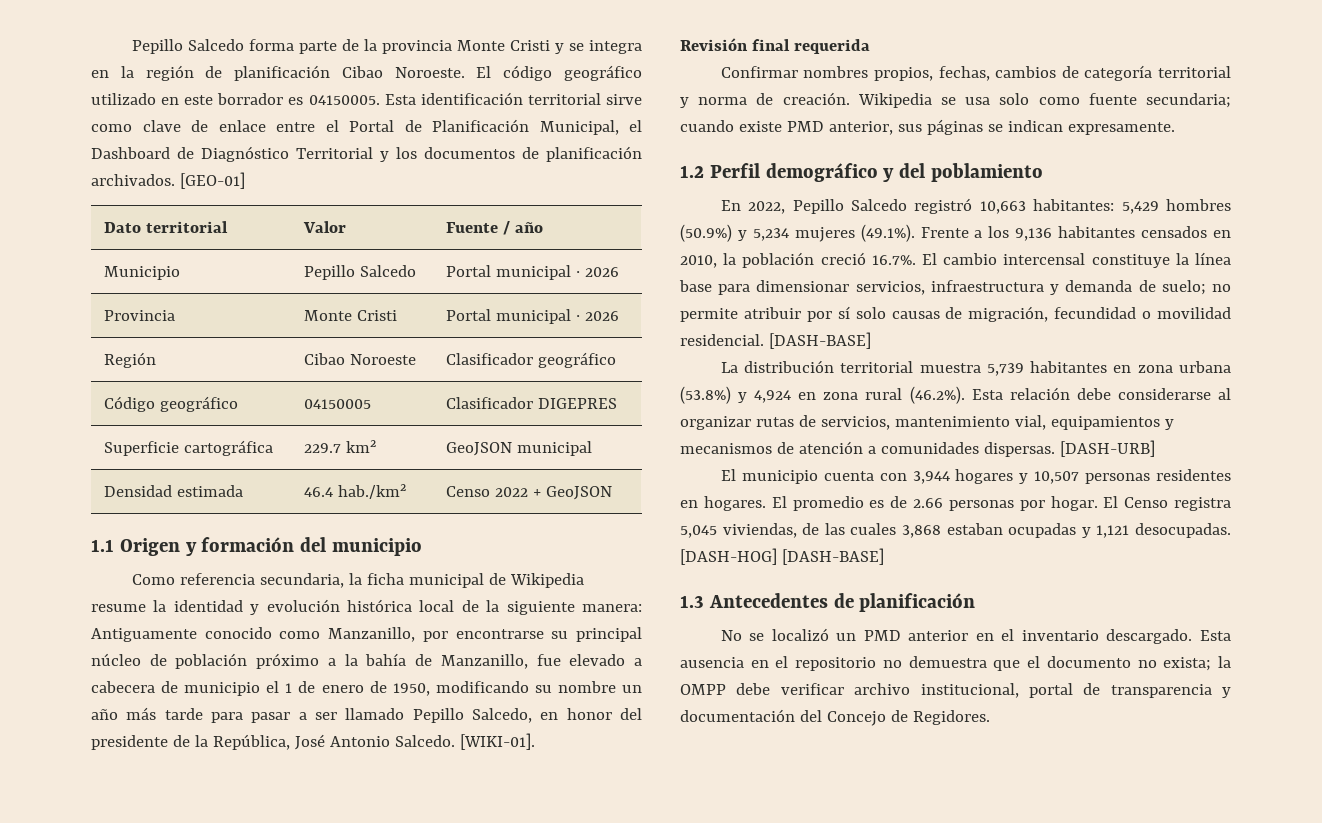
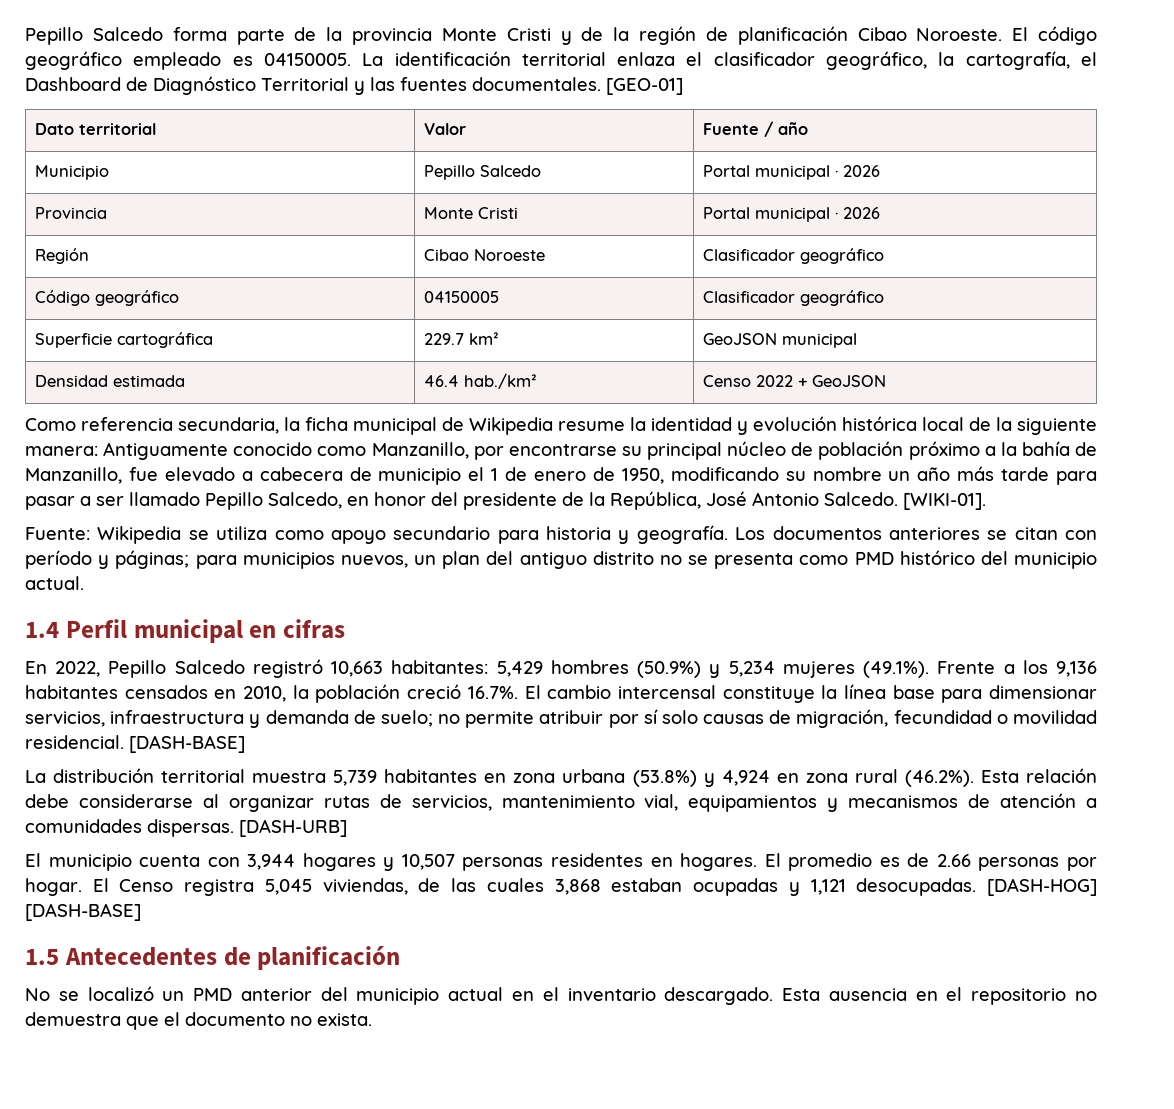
[568,40,643,54] [91,70,109,78] se integra en -> [581,27,604,41] de
[91,93,284,105] utilizado en este borrador -> [133,52,222,70] empleado
[384,94,416,105] Esta -> [362,53,384,66] La
[605,94,642,105] [91,119,619,135] sirve como clave de enlace entre el Portal de Planificación Municipal, -> [617,51,1070,70] enlaza el clasificador geográfico, la cartografía,
[396,146,642,162] [91,174,175,186] los documentos de planificación archivados. -> [370,77,601,91] las fuentes documentales.
[537,398,617,409] DIGEPRES -> [800,290,885,306] geográfico
[91,537,423,556] // 1.1 Origen y formación del municipio -> (887, 381) none
[680,38,870,54] [720,65,1231,81] [680,92,1231,108] [680,119,1175,135] [680,163,1044,182] Revisión final requerida // Confirmar nombres propios, fechas, cambios de categoría territorial y norma de creación. Wikipedia se usa solo como fuente secundaria; cuando existe PMD anterior, sus páginas se indican expresamente. // 1.2 Perfil demográfico y del poblamiento -> [25,525,1097,544] [25,550,1097,569] [25,576,84,590] [25,619,345,643] Fuente: Wikipedia se utiliza como apoyo secundario para historia y geografía. Los documentos anteriores se citan con período y páginas; para municipios nuevos, un plan del antiguo distrito no se presenta como PMD histórico del municipio actual. // 1.4 Perfil municipal en cifras
[680,595,704,608] 1.3 -> [25,949,59,965] 1.5
(969, 635) none -> [320,987,504,1005] del municipio actual
[1163,656,1231,671] [680,683,1231,698] [680,709,990,726] exista; la OMPP debe verificar archivo institucional, portal de transparencia y documentación del Concejo de Regidores. -> [317,1013,372,1026] exista.

